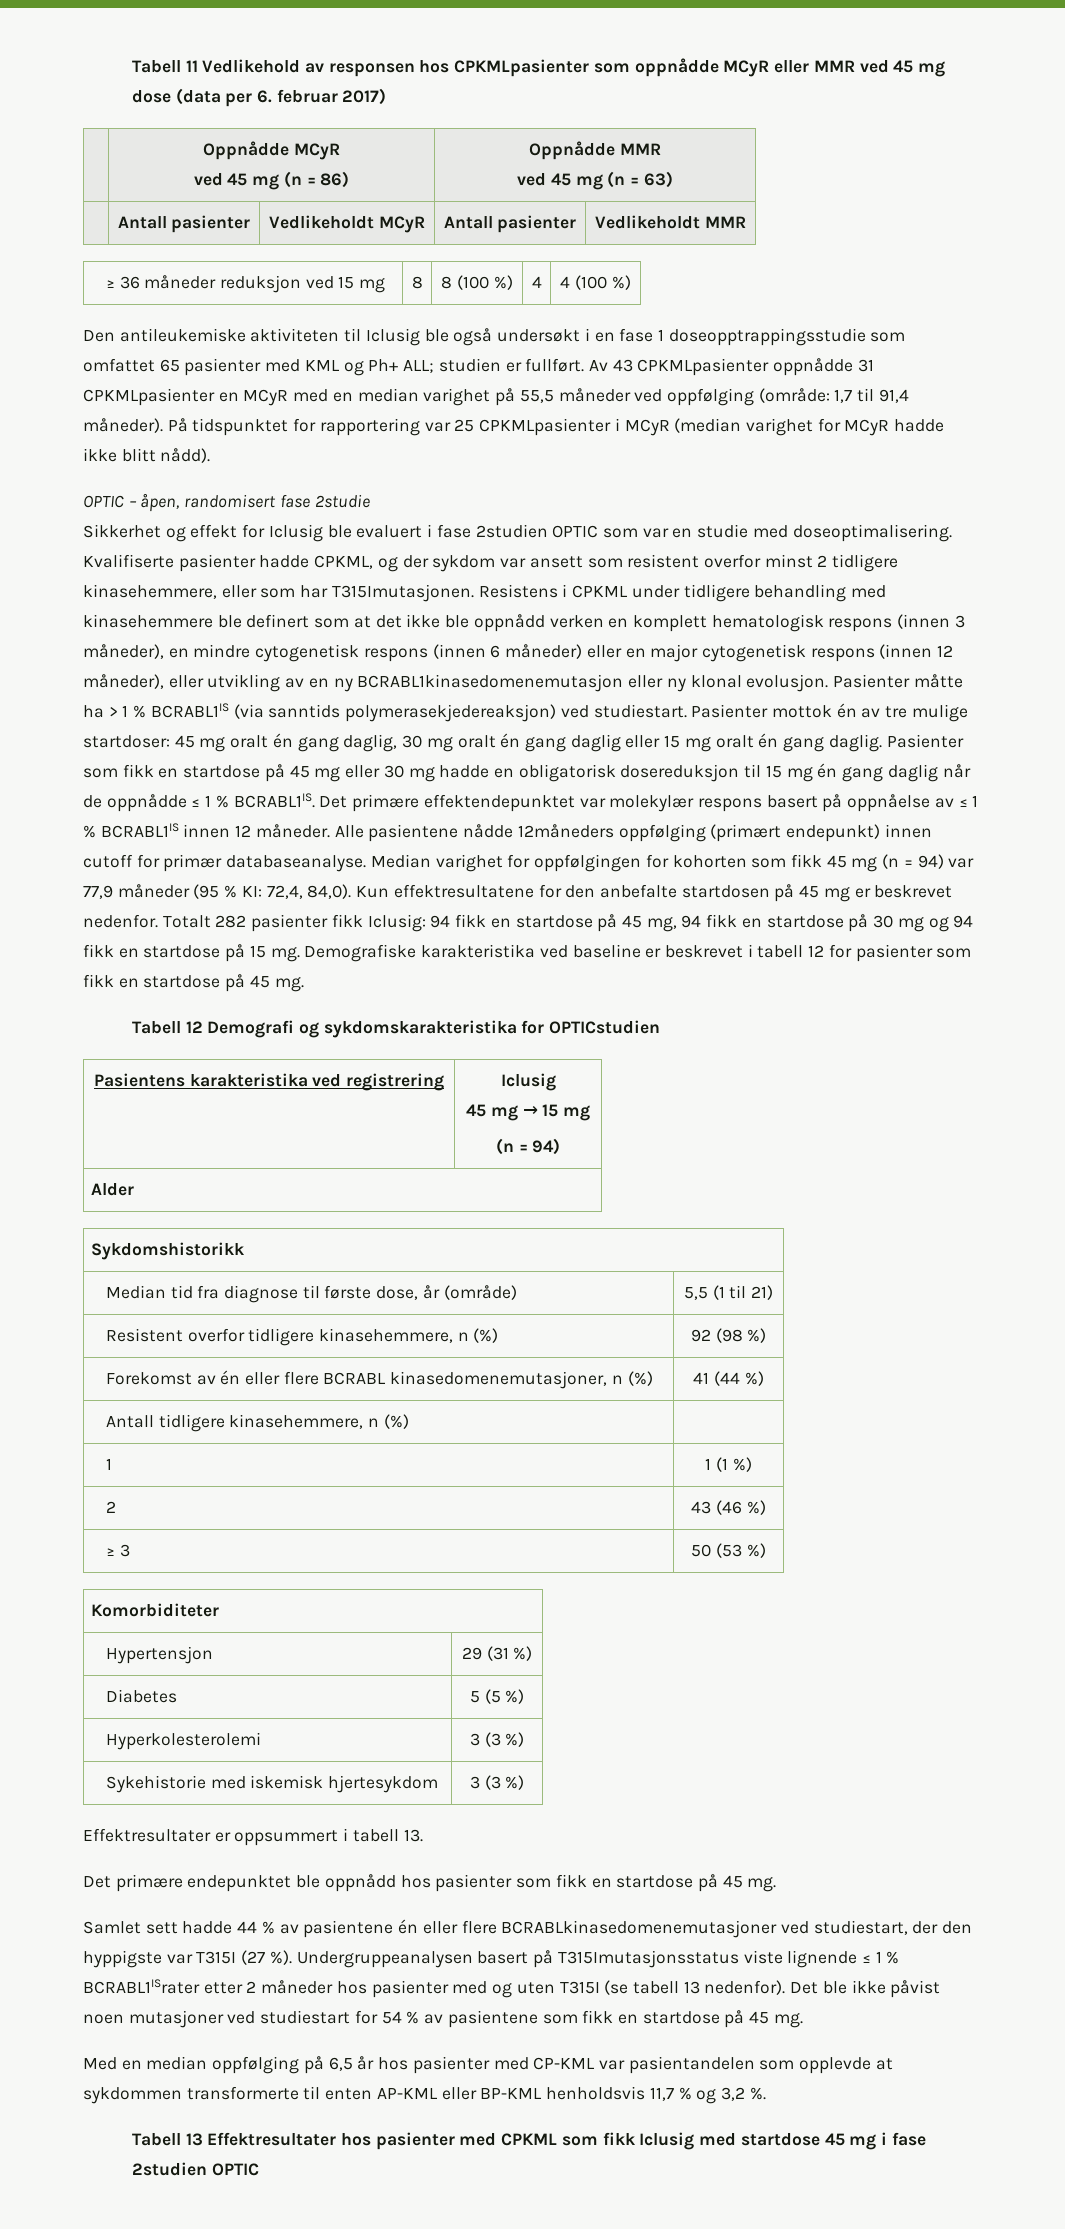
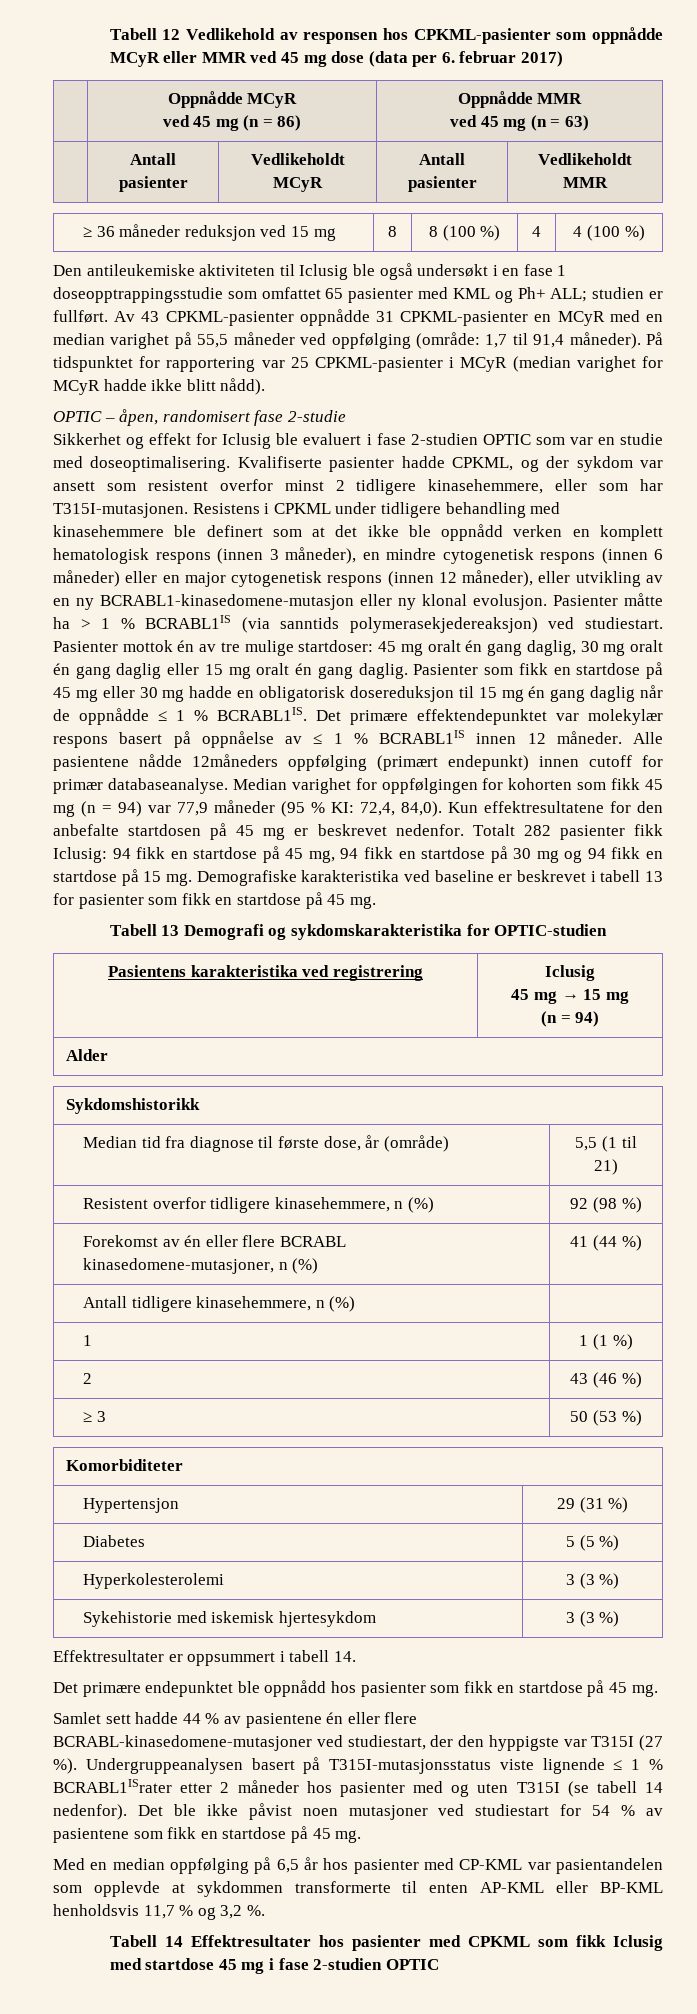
[131,60,198,73] Tabell 11 -> [109,28,181,40] Tabell 12
[454,59,590,77] CPKMLpasienter -> [413,28,551,44] CPKML-pasienter
[637,358,770,376] CPKMLpasienter -> [165,311,294,326] CPKML-pasienter
[83,388,215,406] CPKMLpasienter -> [400,311,529,326] CPKML-pasienter
[479,418,612,436] CPKMLpasienter -> [315,357,443,372] CPKML-pasienter
[314,494,370,508] 2studie -> [287,410,346,422] 2-studie
[475,524,548,538] 2studien -> [410,433,478,445] 2-studien
[331,584,474,602] T315Imutasjonen. -> [53,503,188,518] T315I-mutasjonen.
[357,674,624,692] BCRABL1kinasedomenemutasjon -> [100,594,354,610] BCRABL1-kinasedomene-mutasjon
[808,945,825,957] 12 -> [644,871,663,882] 13
[185,1021,203,1033] 12 -> [161,925,180,936] 13
[549,1020,661,1034] OPTICstudien -> [494,924,608,936] OPTIC-studien
[390,1371,608,1389] kinasedomenemutasjoner, -> [82,1258,274,1274] kinasedomene-mutasjoner,
[403,1829,423,1842] 13. -> [333,1651,356,1662] 14.
[501,1920,778,1938] BCRABLkinasedomenemutasjoner -> [53,1735,312,1751] BCRABL-kinasedomene-mutasjoner
[557,1950,739,1968] T315Imutasjonsstatus -> [329,1759,492,1774] T315I-mutasjonsstatus
[683,1981,700,1994] 13 -> [645,1782,663,1793] 14
[185,2133,203,2146] 13 -> [164,1936,183,1947] 14
[131,2162,207,2176] 2studien -> [313,1958,383,1970] 2-studien

